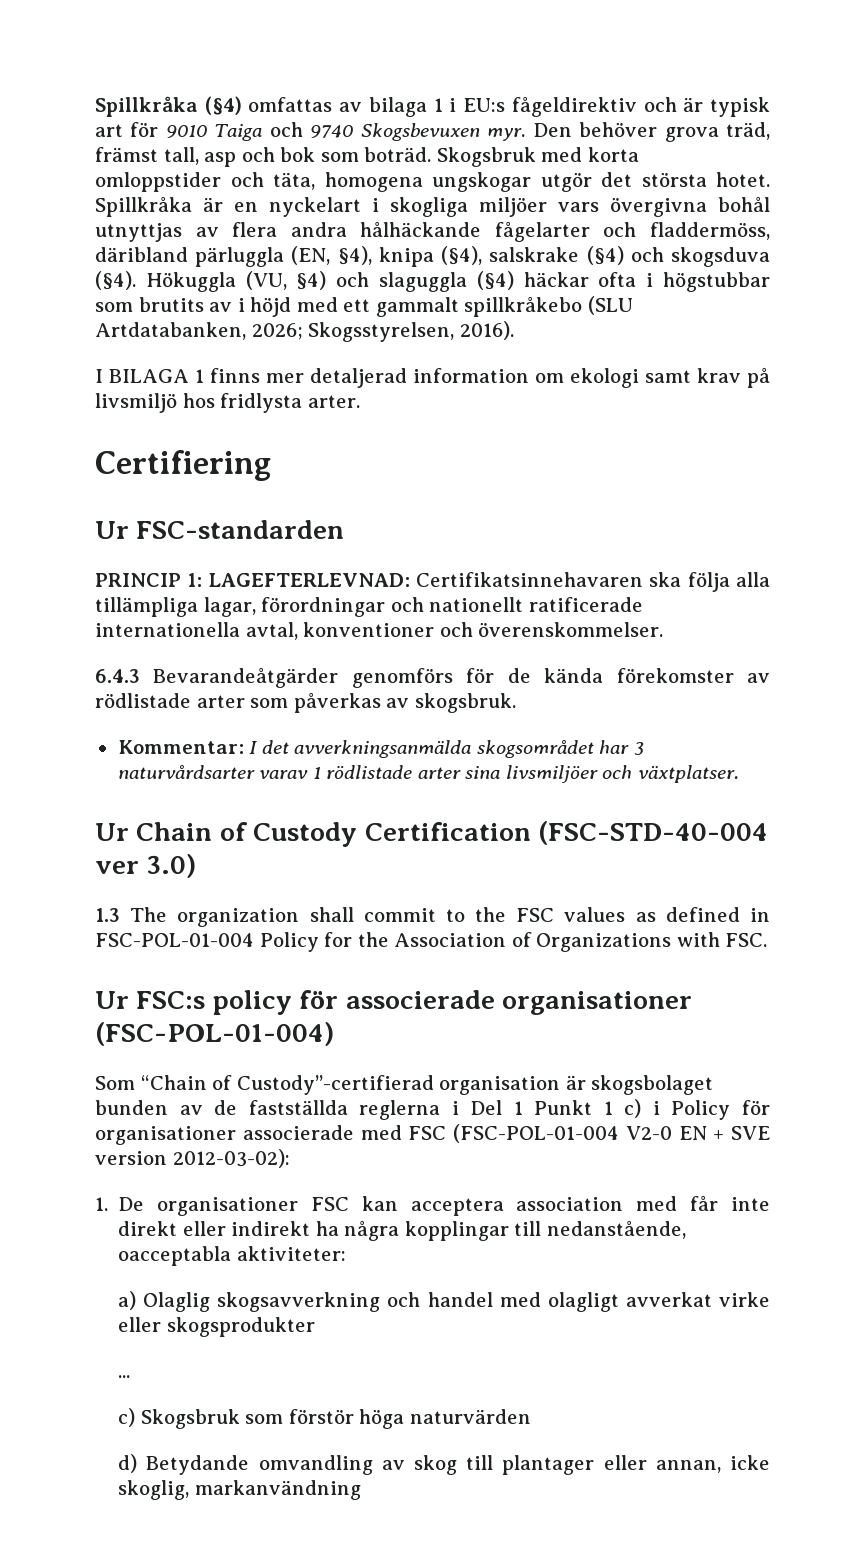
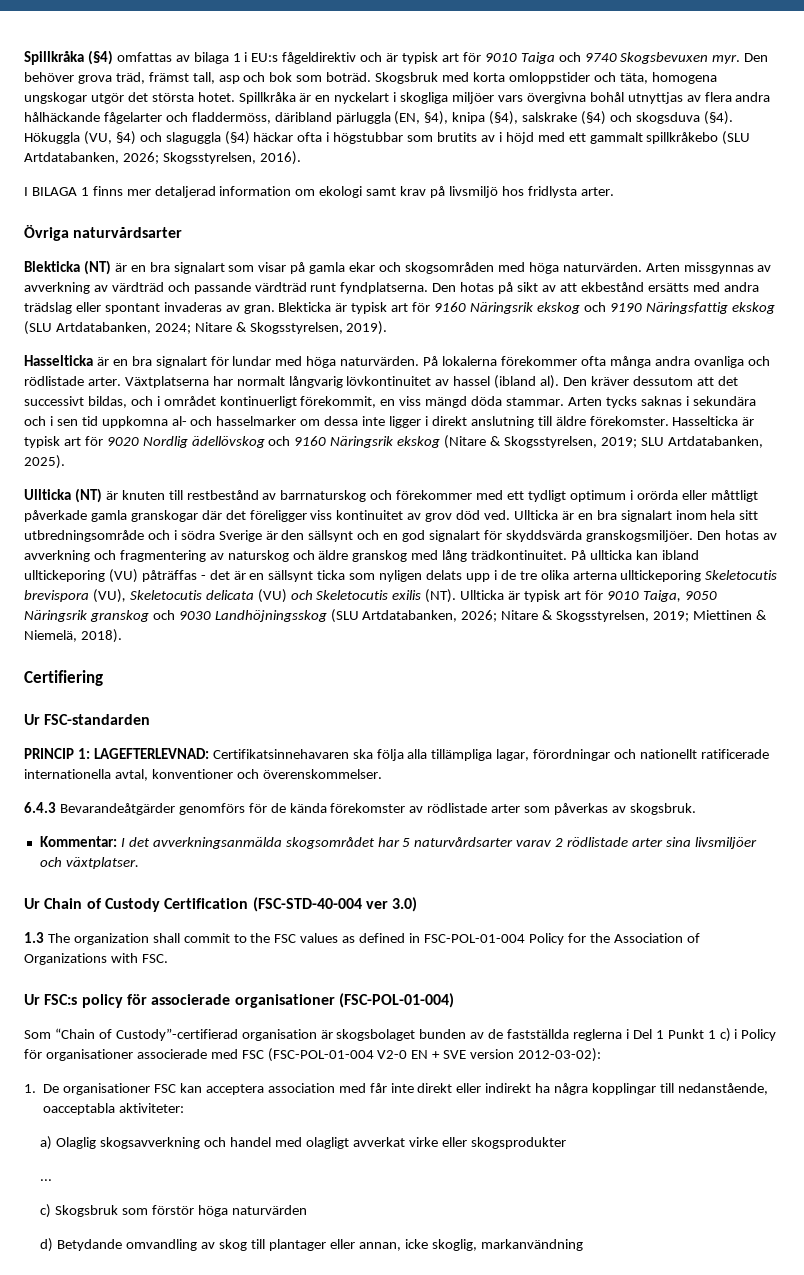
(360, 401) none -> [24,225,183,241] [24,260,772,275] [24,282,759,294] [24,302,775,314] [24,321,388,335] [24,355,770,368] [24,375,738,389] [24,396,756,408] [24,416,755,428] [24,435,763,449] [24,455,65,469] [24,488,758,503] [24,510,759,522] [24,530,777,542] [24,550,699,562] [24,569,778,583] [24,589,717,603] [24,609,767,623] [24,629,122,643] // Övriga naturvårdsarter // Blekticka (NT) är en bra signalart som visar på gamla ekar och skogsområden med höga naturvärden. Arten missgynnas av avverkning av värdträd och passande värdträd runt fyndplatserna. Den hotas på sikt av att ekbestånd ersätts med andra trädslag eller spontant invaderas av gran. Blekticka är typisk art för 9160 Näringsrik ekskog och 9190 Näringsfattig ekskog (SLU Artdatabanken, 2024; Nitare & Skogsstyrelsen, 2019). // Hasselticka är en bra signalart för lundar med höga naturvärden. På lokalerna förekommer ofta många andra ovanliga och rödlistade arter. Växtplatserna har normalt långvarig lövkontinuitet av hassel (ibland al). Den kräver dessutom att det successivt bildas, och i området kontinuerligt förekommit, en viss mängd döda stammar. Arten tycks saknas i sekundära och i sen tid uppkomna al- och hasselmarker om dessa inte ligger i direkt anslutning till äldre förekomster. Hasselticka är typisk art för 9020 Nordlig ädellövskog och 9160 Näringsrik ekskog (Nitare & Skogsstyrelsen, 2019; SLU Artdatabanken, 2025). // Ullticka (NT) är knuten till restbestånd av barrnaturskog och förekommer med ett tydligt optimum i orörda eller måttligt påverkade gamla granskogar där det föreligger viss kontinuitet av grov död ved. Ullticka är en bra signalart inom hela sitt utbredningsområde och i södra Sverige är den sällsynt och en god signalart för skyddsvärda granskogsmiljöer. Den hotas av avverkning och fragmentering av naturskog och äldre granskog med lång trädkontinuitet. På ullticka kan ibland ulltickeporing (VU) påträffas - det är en sällsynt ticka som nyligen delats upp i de tre olika arterna ulltickeporing Skeletocutis brevispora (VU), Skeletocutis delicata (VU) och Skeletocutis exilis (NT). Ullticka är typisk art för 9010 Taiga, 9050 Näringsrik granskog och 9030 Landhöjningsskog (SLU Artdatabanken, 2026; Nitare & Skogsstyrelsen, 2019; Miettinen & Niemelä, 2018).
[633,742,644,755] 3 -> [402,838,411,847] 5
[312,767,321,779] 1 -> [555,838,564,847] 2

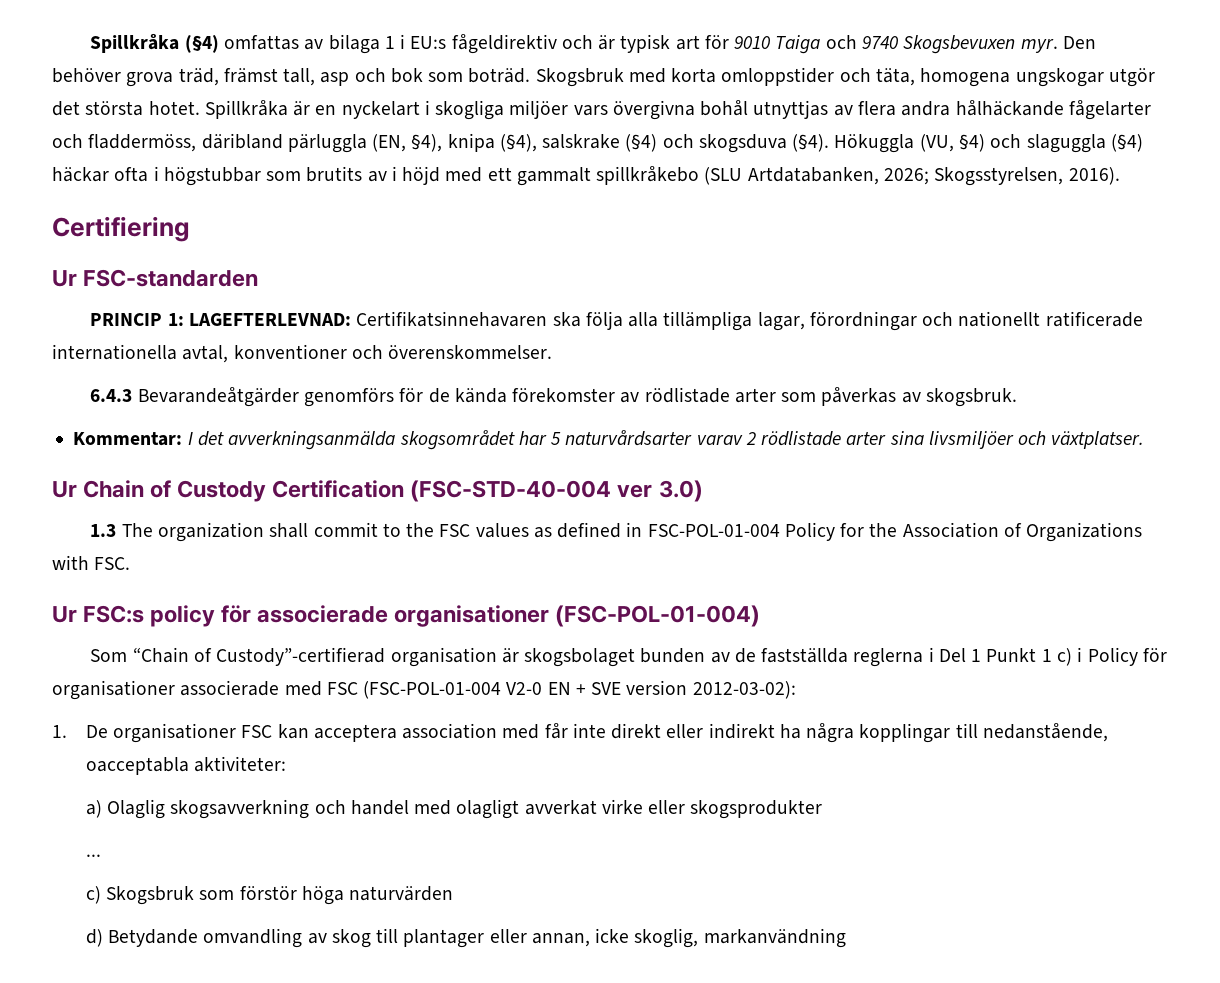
[24,186,614,198] [24,225,183,241] [24,260,772,275] [24,282,759,294] [24,302,775,314] [24,321,388,335] [24,355,770,368] [24,375,738,389] [24,396,756,408] [24,416,755,428] [24,435,763,449] [24,455,65,469] [24,488,758,503] [24,510,759,522] [24,530,777,542] [24,550,699,562] [24,569,778,583] [24,589,717,603] [24,609,767,623] [24,629,122,643] // I BILAGA 1 finns mer detaljerad information om ekologi samt krav på livsmiljö hos fridlysta arter. // Övriga naturvårdsarter // Blekticka (NT) är en bra signalart som visar på gamla ekar och skogsområden med höga naturvärden. Arten missgynnas av avverkning av värdträd och passande värdträd runt fyndplatserna. Den hotas på sikt av att ekbestånd ersätts med andra trädslag eller spontant invaderas av gran. Blekticka är typisk art för 9160 Näringsrik ekskog och 9190 Näringsfattig ekskog (SLU Artdatabanken, 2024; Nitare & Skogsstyrelsen, 2019). // Hasselticka är en bra signalart för lundar med höga naturvärden. På lokalerna förekommer ofta många andra ovanliga och rödlistade arter. Växtplatserna har normalt långvarig lövkontinuitet av hassel (ibland al). Den kräver dessutom att det successivt bildas, och i området kontinuerligt förekommit, en viss mängd döda stammar. Arten tycks saknas i sekundära och i sen tid uppkomna al- och hasselmarker om dessa inte ligger i direkt anslutning till äldre förekomster. Hasselticka är typisk art för 9020 Nordlig ädellövskog och 9160 Näringsrik ekskog (Nitare & Skogsstyrelsen, 2019; SLU Artdatabanken, 2025). // Ullticka (NT) är knuten till restbestånd av barrnaturskog och förekommer med ett tydligt optimum i orörda eller måttligt påverkade gamla granskogar där det föreligger viss kontinuitet av grov död ved. Ullticka är en bra signalart inom hela sitt utbredningsområde och i södra Sverige är den sällsynt och en god signalart för skyddsvärda granskogsmiljöer. Den hotas av avverkning och fragmentering av naturskog och äldre granskog med lång trädkontinuitet. På ullticka kan ibland ulltickeporing (VU) påträffas - det är en sällsynt ticka som nyligen delats upp i de tre olika arterna ulltickeporing Skeletocutis brevispora (VU), Skeletocutis delicata (VU) och Skeletocutis exilis (NT). Ullticka är typisk art för 9010 Taiga, 9050 Näringsrik granskog och 9030 Landhöjningsskog (SLU Artdatabanken, 2026; Nitare & Skogsstyrelsen, 2019; Miettinen & Niemelä, 2018). -> (1120, 176) none

